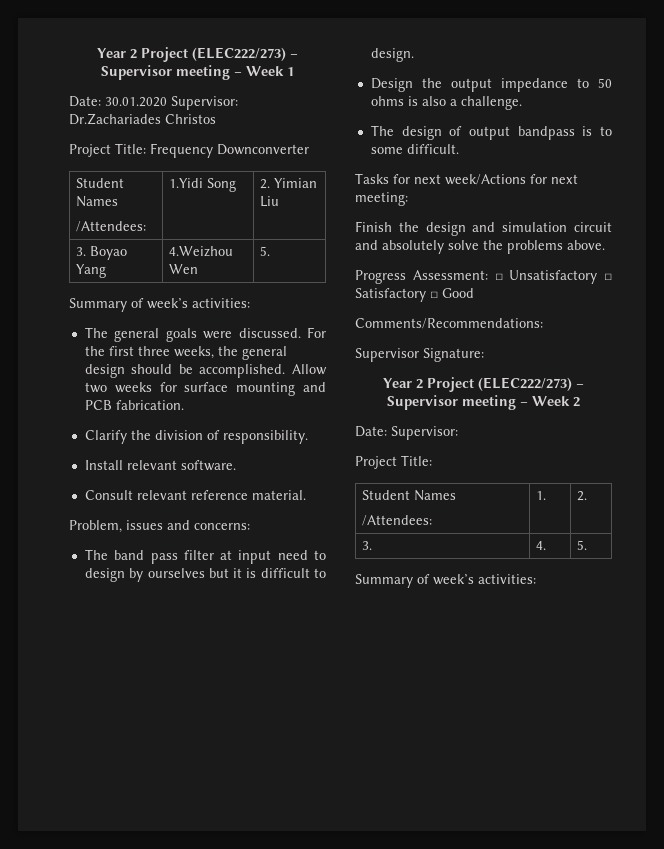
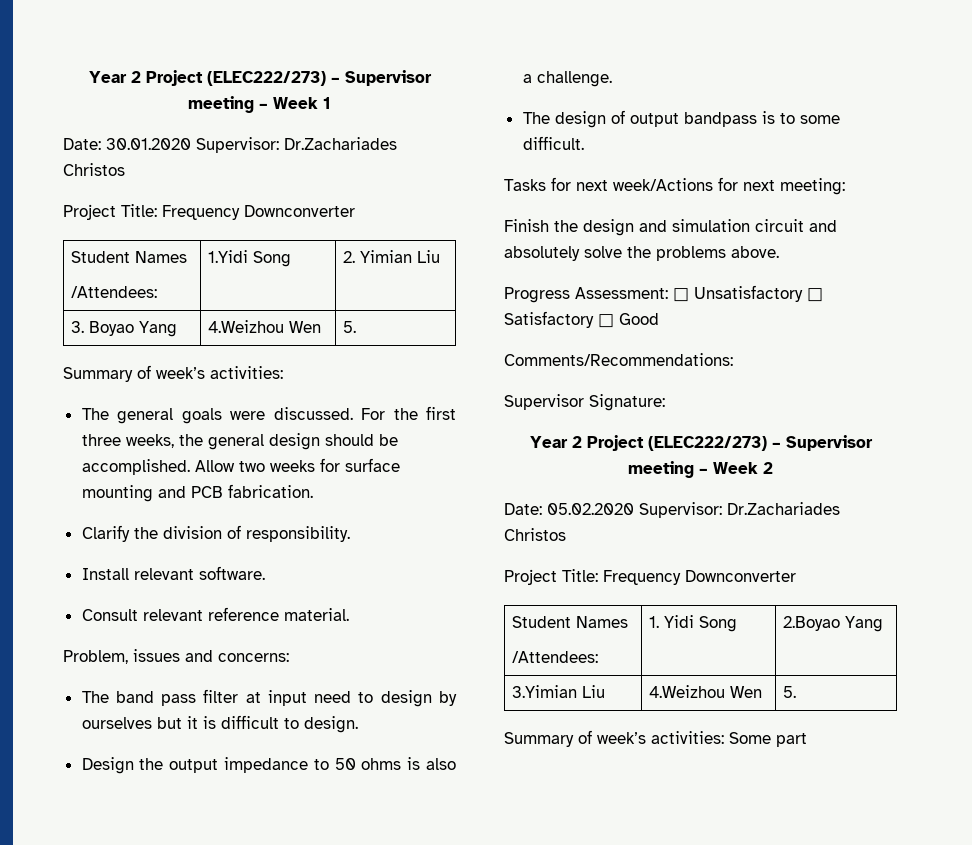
[391,426,458,440] [355,455,432,469] Supervisor: // Project Title: -> [547,502,840,518] [504,528,566,541] [504,569,796,585] 05.02.2020 Supervisor: Dr.Zachariades Christos // Project Title: Frequency Downconverter
[577,491,588,501] [362,541,373,550] [536,541,547,550] [577,540,588,550] [355,574,536,588] | 2. // 3. | 4. | 5. // Summary of week’s activities: -> [664,615,738,632] [783,616,884,632] [512,685,606,698] [649,685,763,698] [783,686,797,698] [504,730,807,747] Yidi Song | 2.Boyao Yang // 3.Yimian Liu | 4.Weizhou Wen | 5. // Summary of week’s activities: Some part

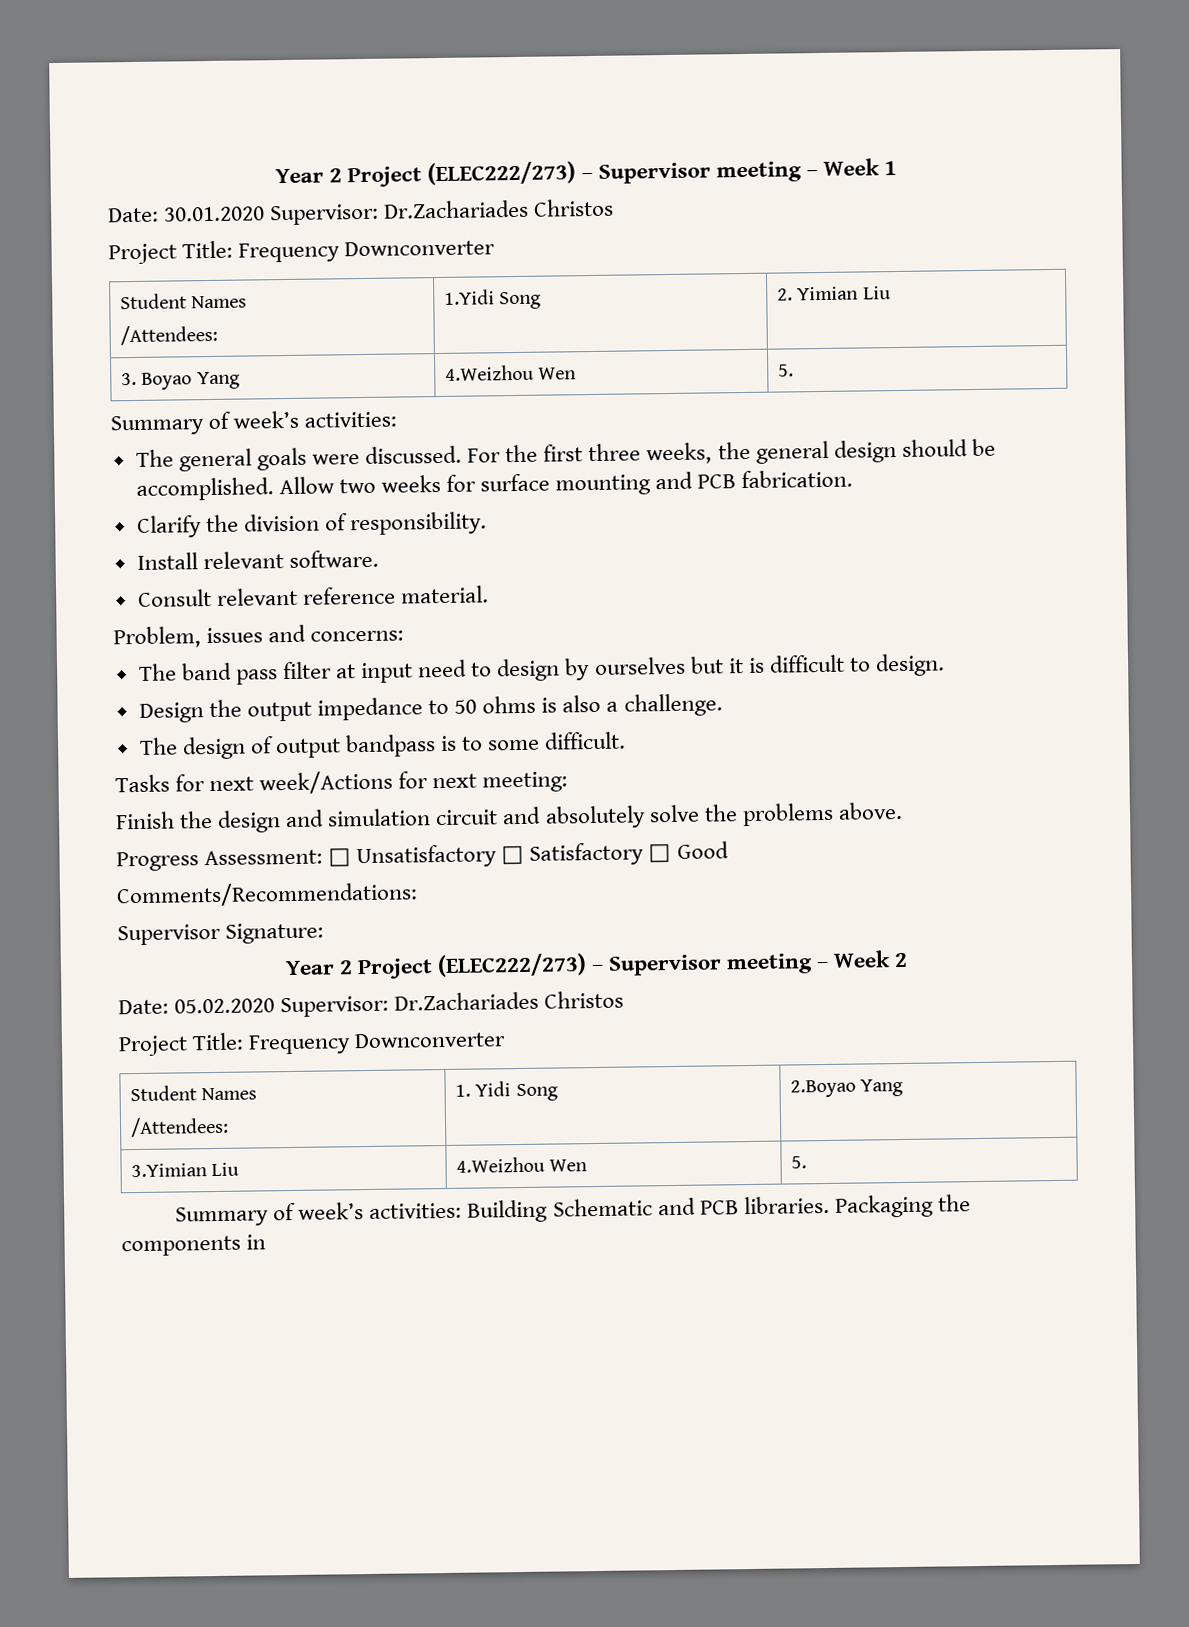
[729,732,807,747] Some part -> [467,1194,971,1223] [121,1234,267,1257] Building Schematic and PCB libraries. Packaging the components in

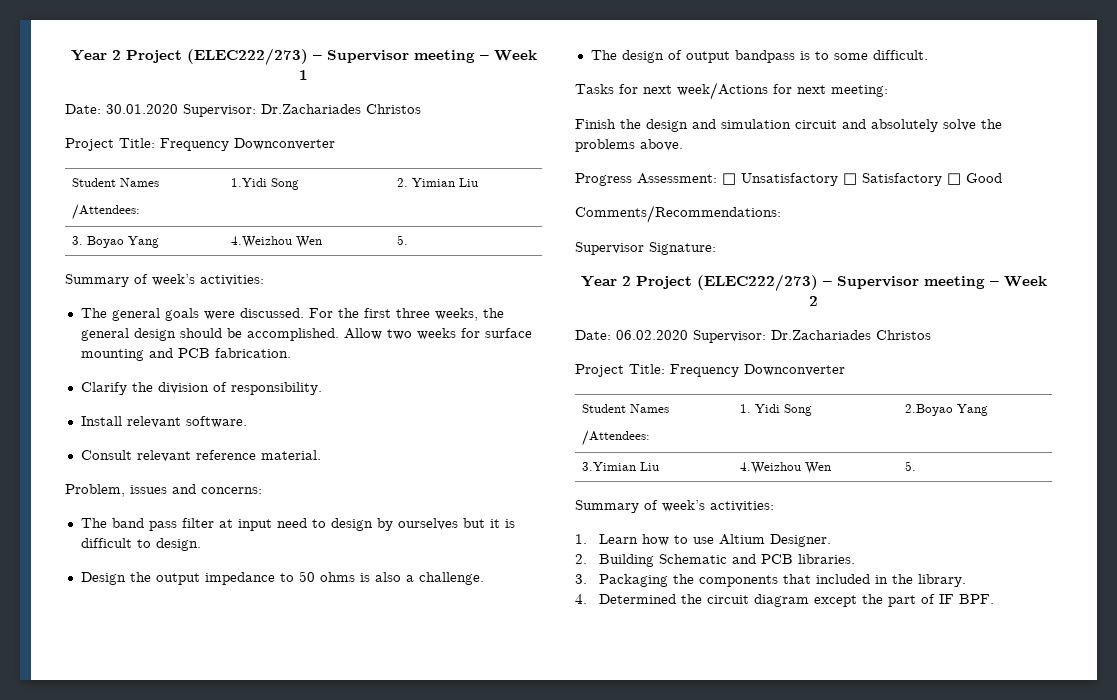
[174,998,276,1014] 05.02.2020 -> [616,330,688,340] 06.02.2020
(463, 1210) none -> [575,534,832,547] [575,554,587,564] // 1. Learn how to use Altium Designer. // 2.
(830, 1205) none -> [575,574,587,584] // 3.
[246,1234,267,1250] in -> [783,574,967,587] [575,594,995,607] that included in the library. // 4. Determined the circuit diagram except the part of IF BPF.

